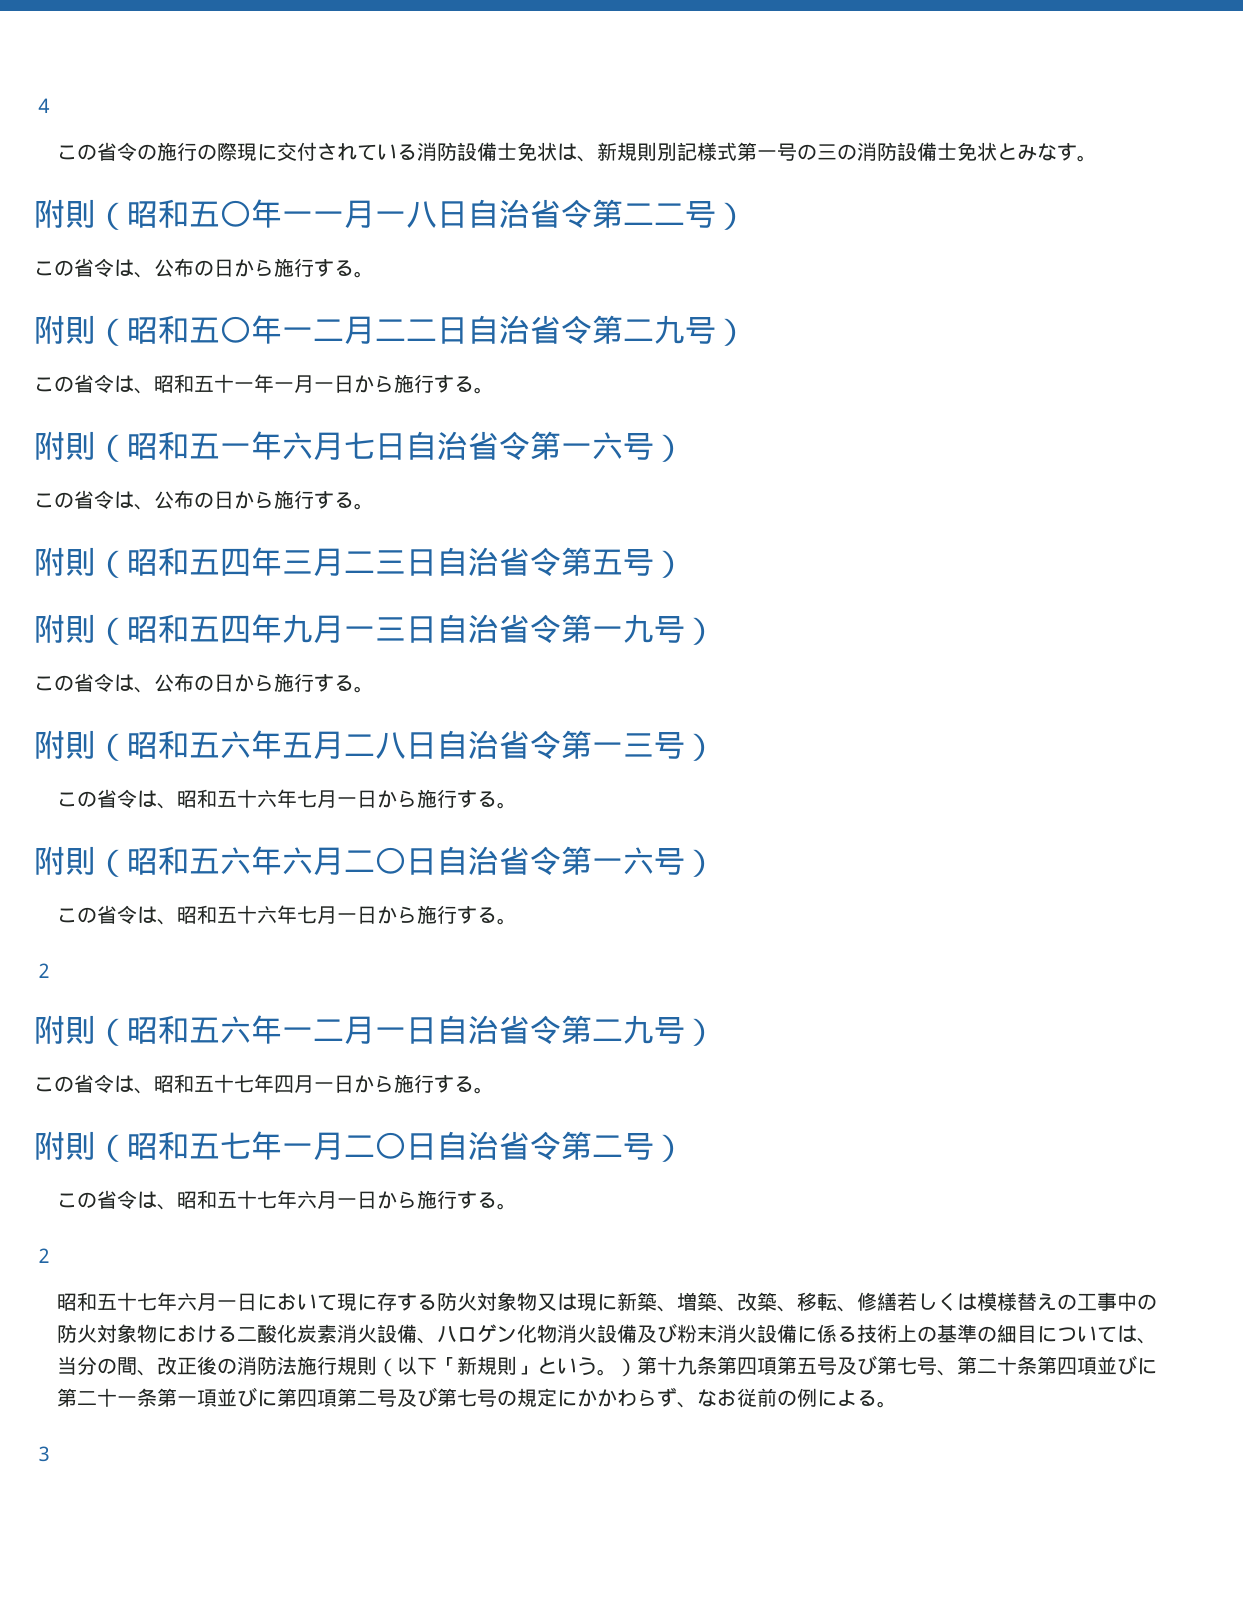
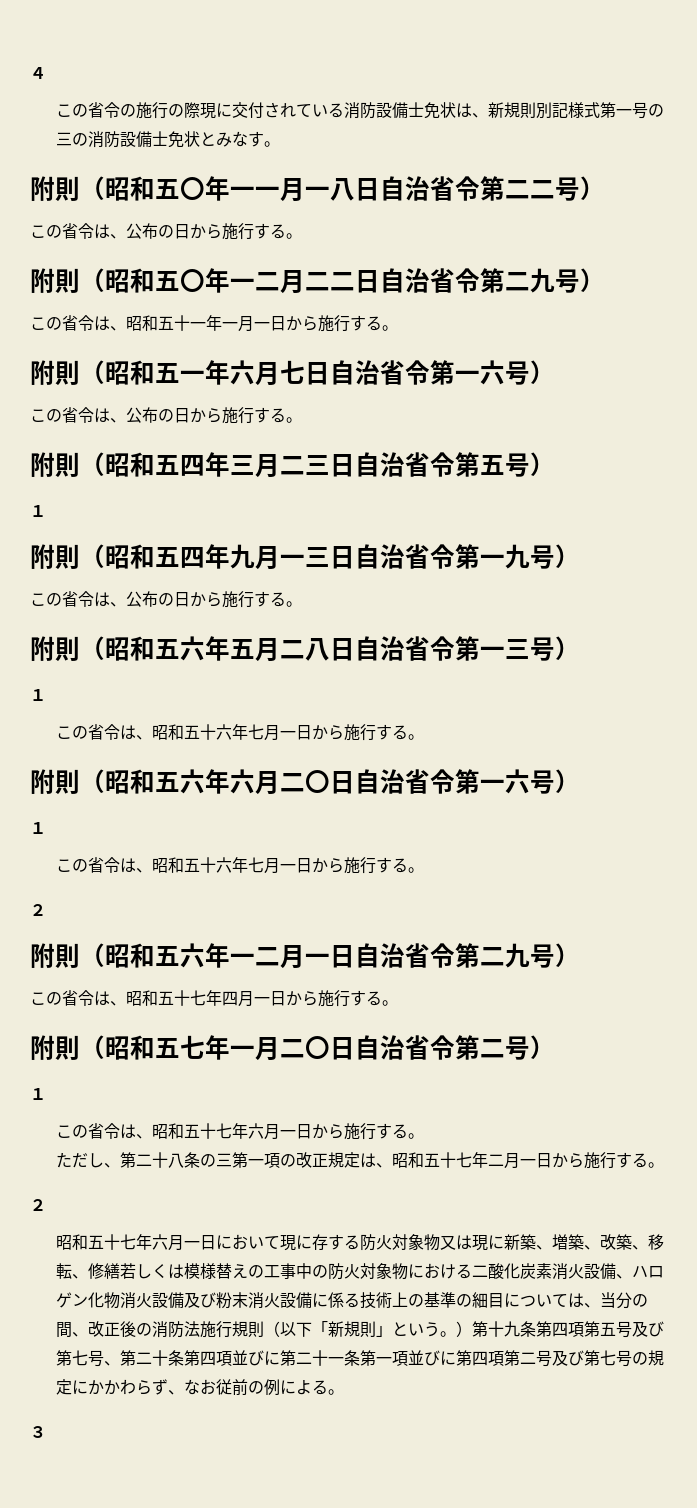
(685, 564) none -> [30,505,46,517] // １
(716, 747) none -> [30,689,46,701] // １
(716, 863) none -> [30,822,46,834] // １
(685, 1148) none -> [30,1088,46,1100] // １
(518, 1206) none -> [56,1152,665,1169] // ただし、第二十八条の三第一項の改正規定は、昭和五十七年二月一日から施行する。

